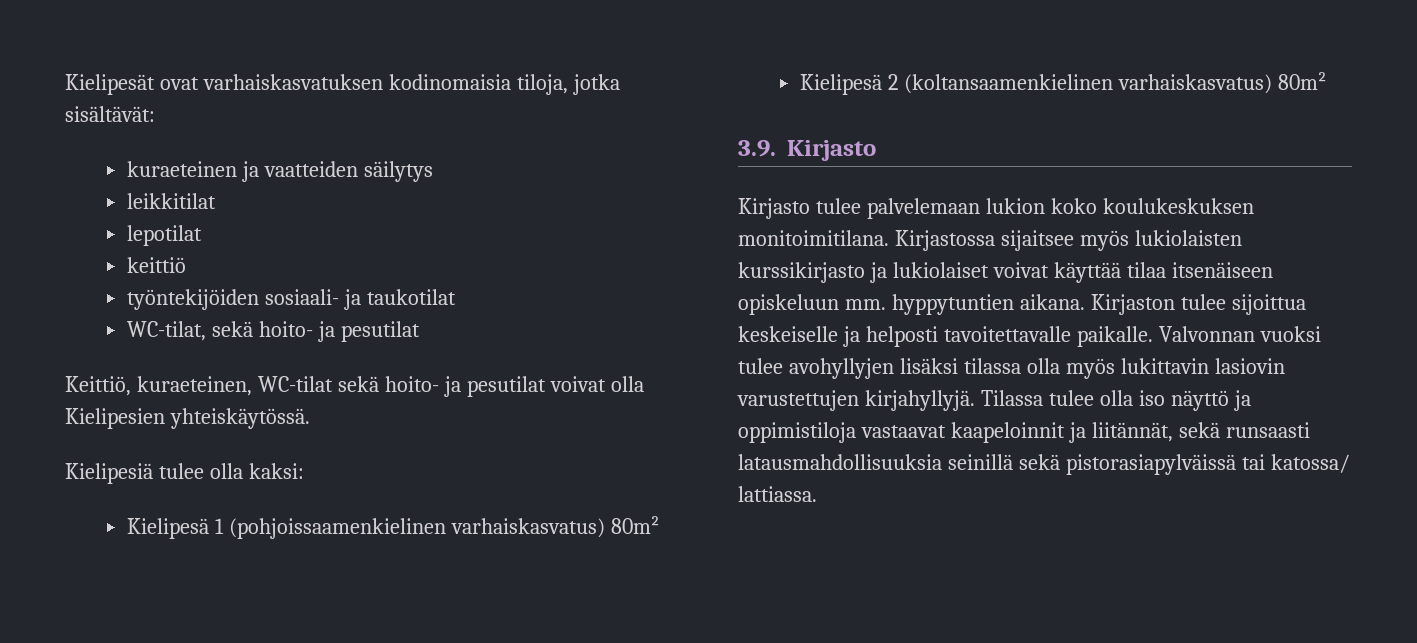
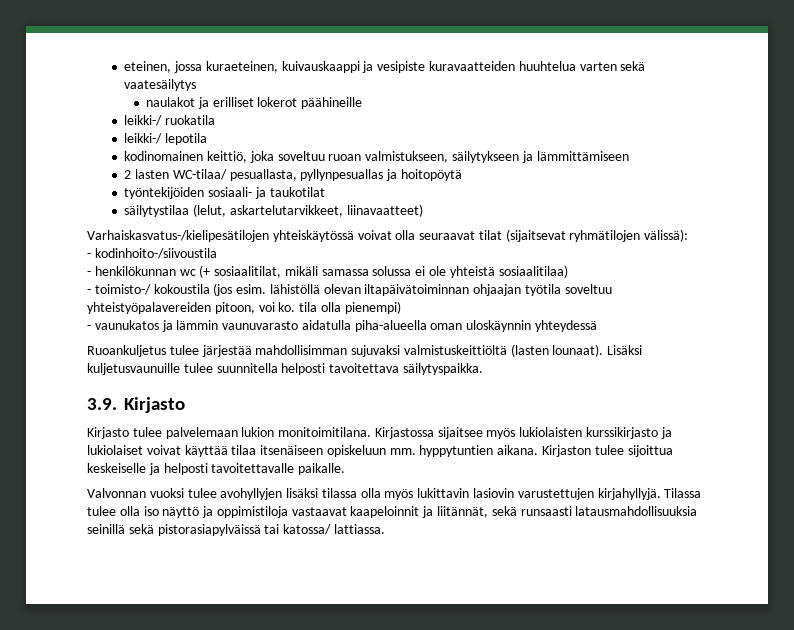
[65,74,620,95] [65,106,155,122] [127,161,433,182] [127,193,217,209] [127,225,203,246] [127,257,187,273] [127,289,456,310] [127,321,420,342] [65,376,644,397] [65,408,310,429] [65,463,304,484] [127,516,660,539] [800,72,1327,95] Kielipesät ovat varhaiskasvatuksen kodinomaisia tiloja, jotka sisältävät: // kuraeteinen ja vaatteiden säilytys // leikkitilat // lepotilat // keittiö // työntekijöiden sosiaali- ja taukotilat // WC-tilat, sekä hoito- ja pesutilat // Keittiö, kuraeteinen, WC-tilat sekä hoito- ja pesutilat voivat olla Kielipesien yhteiskäytössä. // Kielipesiä tulee olla kaksi: // Kielipesä 1 (pohjoissaamenkielinen varhaiskasvatus) 80m² // Kielipesä 2 (koltansaamenkielinen varhaiskasvatus) 80m² -> [124,61,646,73] [124,79,197,91] [146,97,363,109] [124,115,216,126] [124,133,208,145] [124,151,629,163] [124,169,462,181] [124,187,325,199] [124,204,423,217] [87,229,689,242] [87,248,217,259] [87,265,568,278] [87,283,612,296] [87,301,401,314] [87,320,598,332] [87,344,643,357] [87,363,483,375] eteinen, jossa kuraeteinen, kuivauskaappi ja vesipiste kuravaatteiden huuhtelua varten sekä vaatesäilytys // naulakot ja erilliset lokerot päähineille // leikki-/ ruokatila // leikki-/ lepotila // kodinomainen keittiö, joka soveltuu ruoan valmistukseen, säilytykseen ja lämmittämiseen // 2 lasten WC-tilaa/ pesuallasta, pyllynpesuallas ja hoitopöytä // työntekijöiden sosiaali- ja taukotilat // säilytystilaa (lelut, askartelutarvikkeet, liinavaatteet) // Varhaiskasvatus-/kielipesätilojen yhteiskäytössä voivat olla seuraavat tilat (sijaitsevat ryhmätilojen välissä): // - kodinhoito-/siivoustila // - henkilökunnan wc (+ sosiaalitilat, mikäli samassa solussa ei ole yhteistä sosiaalitilaa) // - toimisto-/ kokoustila (jos esim. lähistöllä olevan iltapäivätoiminnan ohjaajan työtila soveltuu yhteistyöpalavereiden pitoon, voi ko. tila olla pienempi) // - vaunukatos ja lämmin vaunuvarasto aidatulla piha-alueella oman uloskäynnin yhteydessä // Ruoankuljetus tulee järjestää mahdollisimman sujuvaksi valmistuskeittiöltä (lasten lounaat). Lisäksi kuljetusvaunuille tulee suunnitella helposti tavoitettava säilytyspaikka.
[1050,198,1254,214] koko koulukeskuksen -> (275, 432) none
(1153, 336) none -> (346, 469) //

